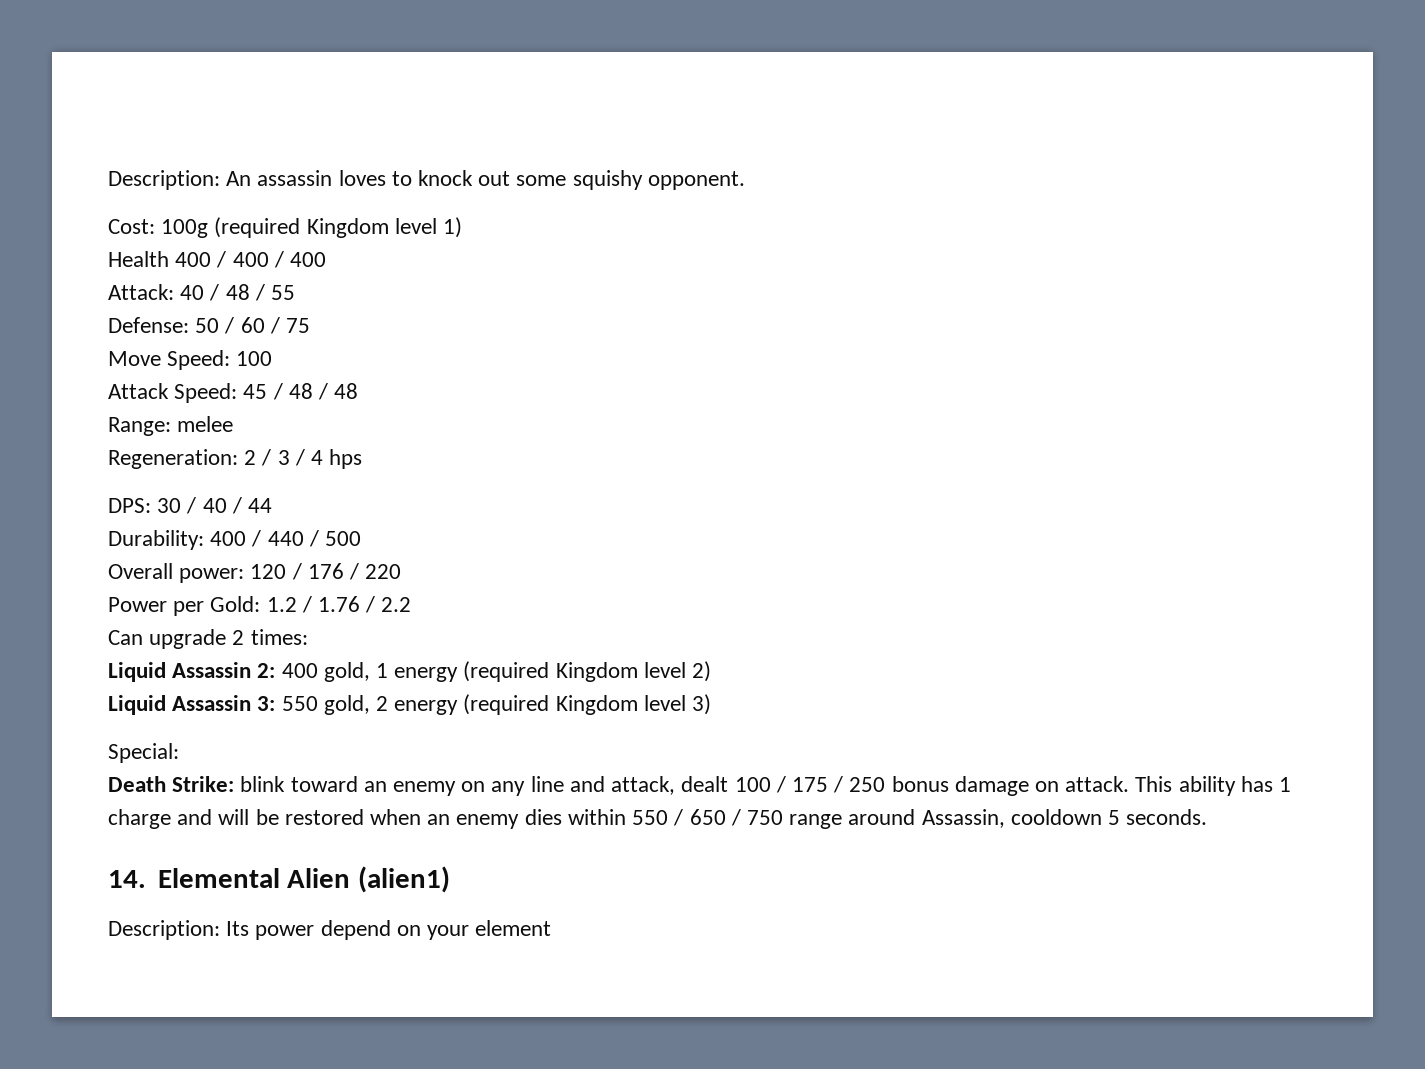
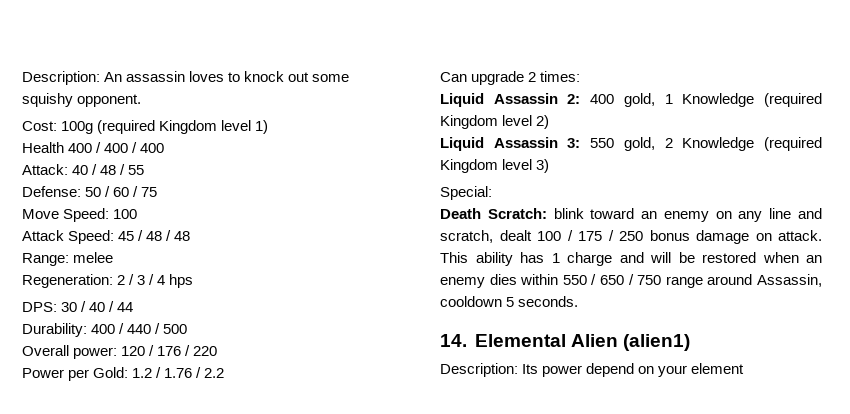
[394,667,459,682] energy -> [682,93,755,107] Knowledge
[394,700,459,715] energy -> [682,137,755,151] Knowledge
[172,776,235,792] Strike: -> [487,208,547,219] Scratch:
[611,776,676,795] attack, -> [440,230,493,243] scratch,

